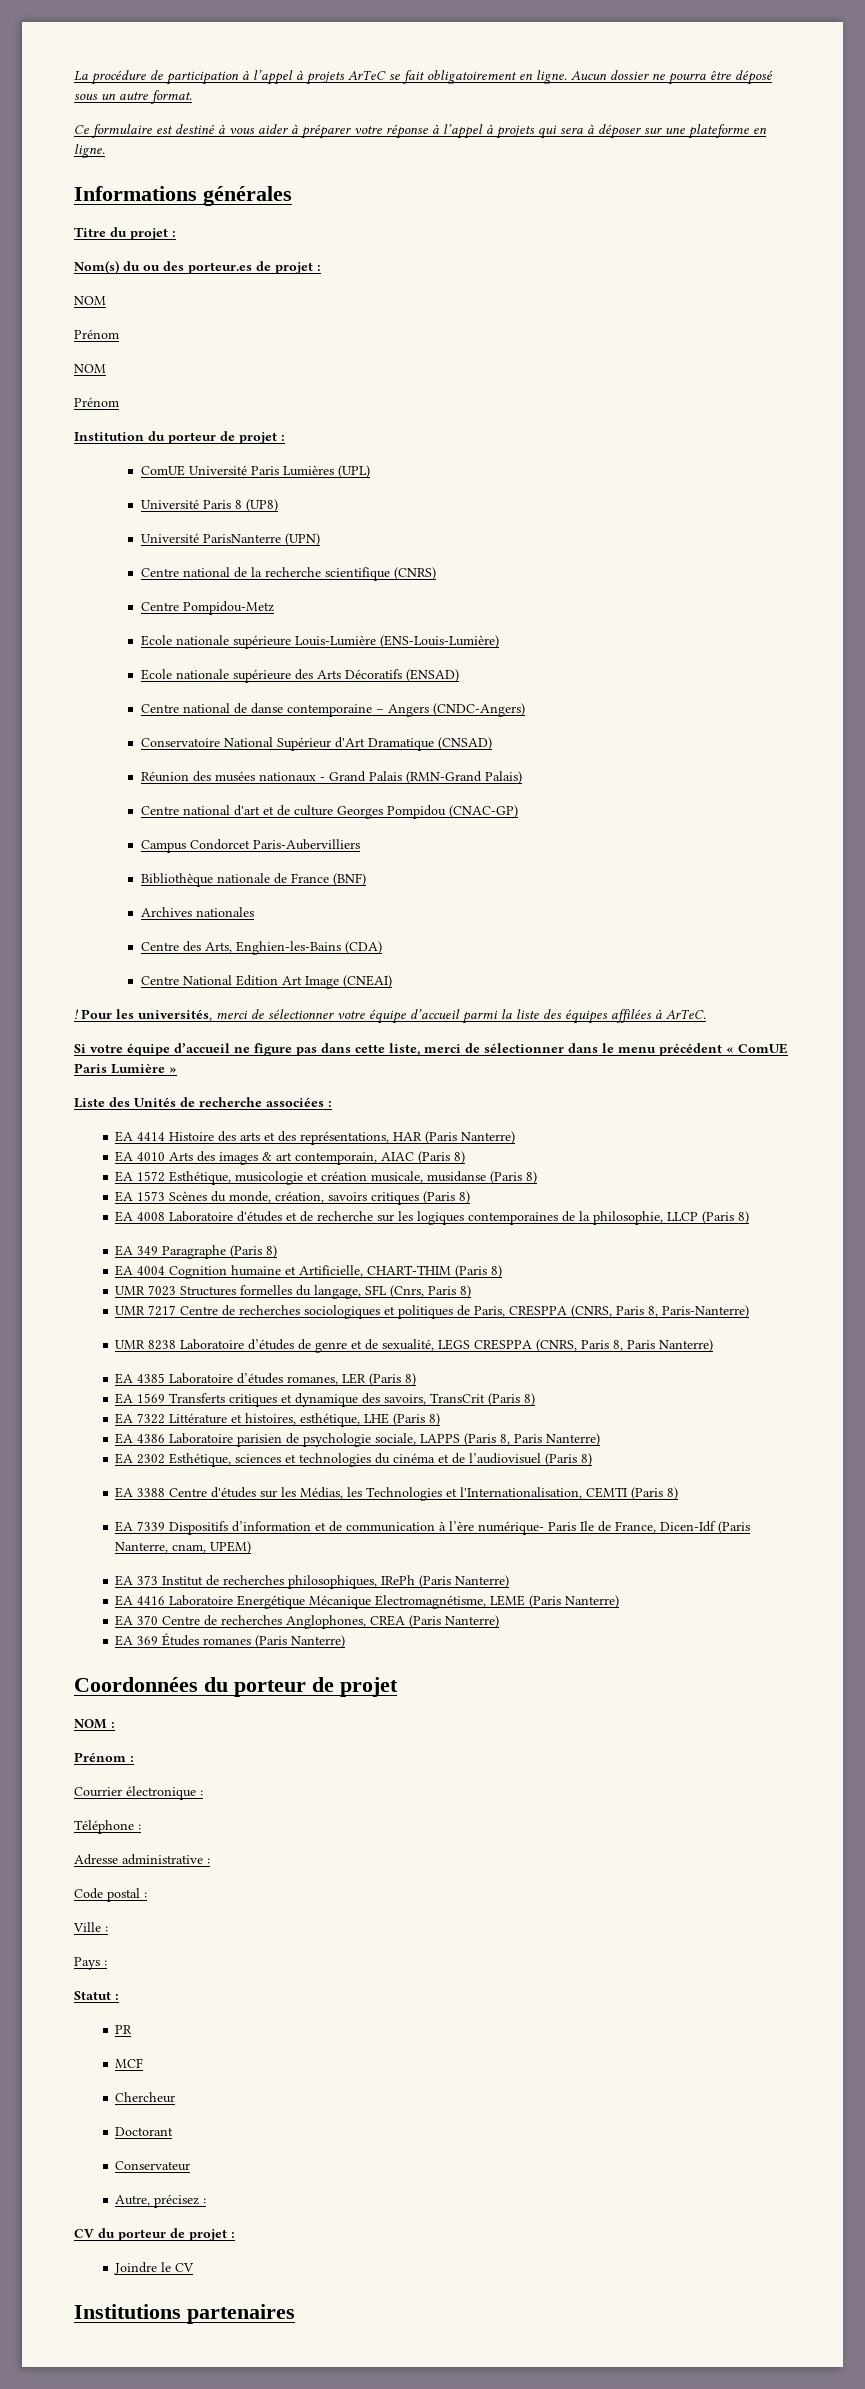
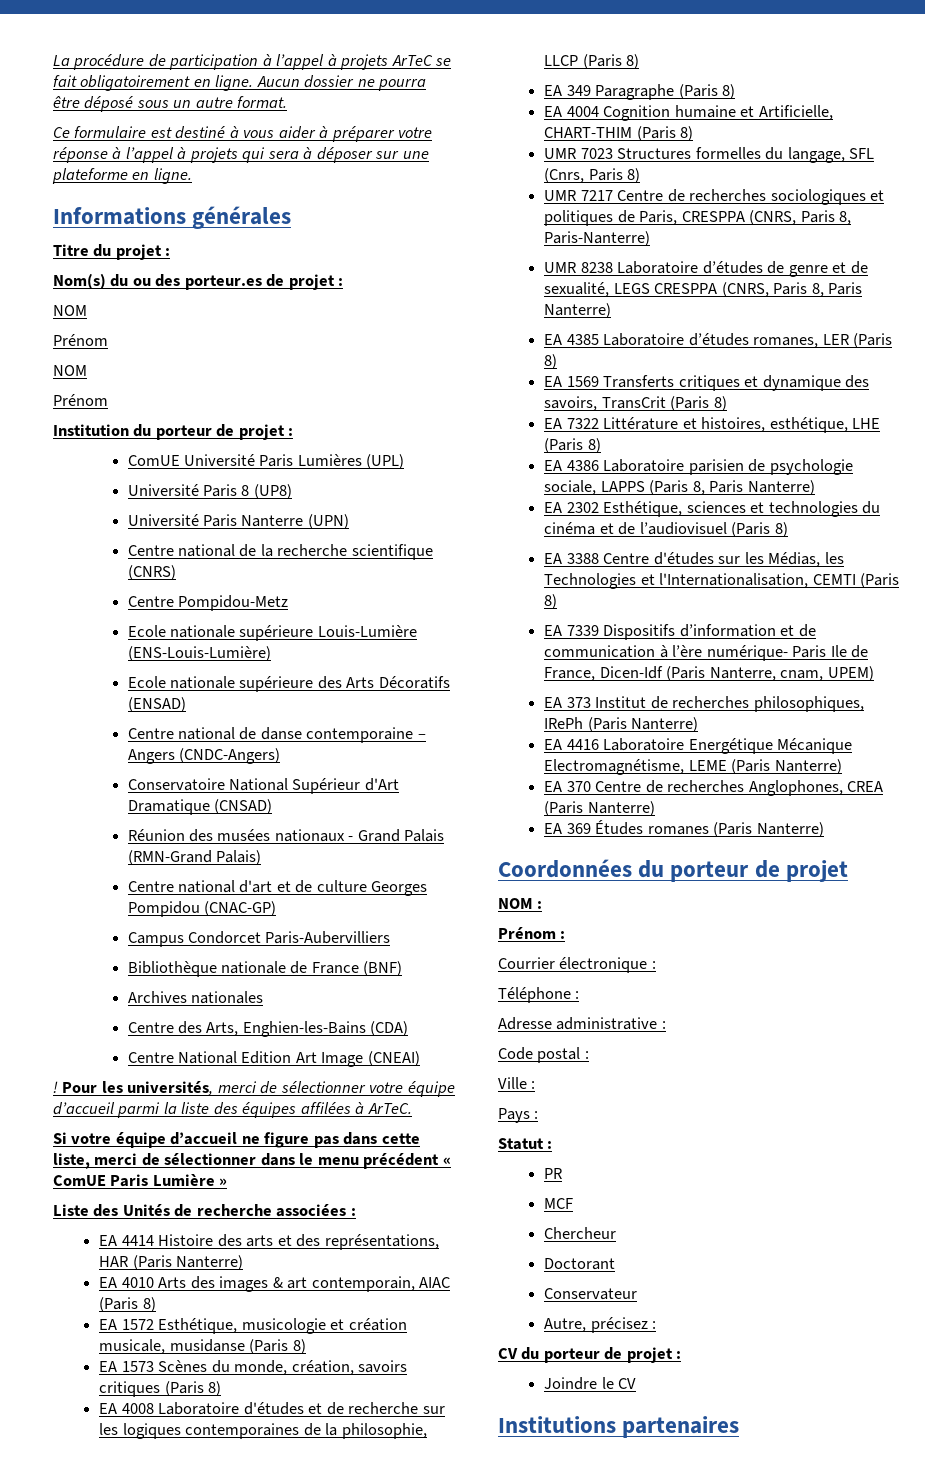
[202,534,281,543] ParisNanterre -> [202,514,304,527] Paris Nanterre

